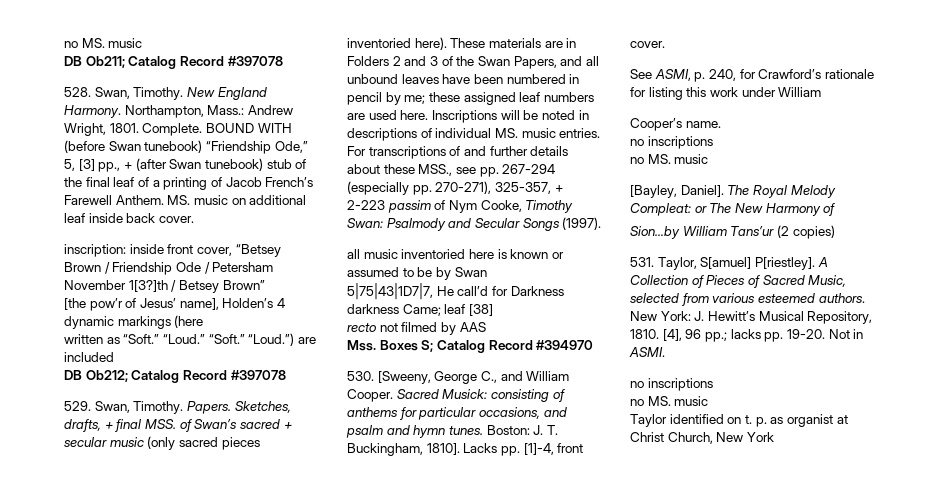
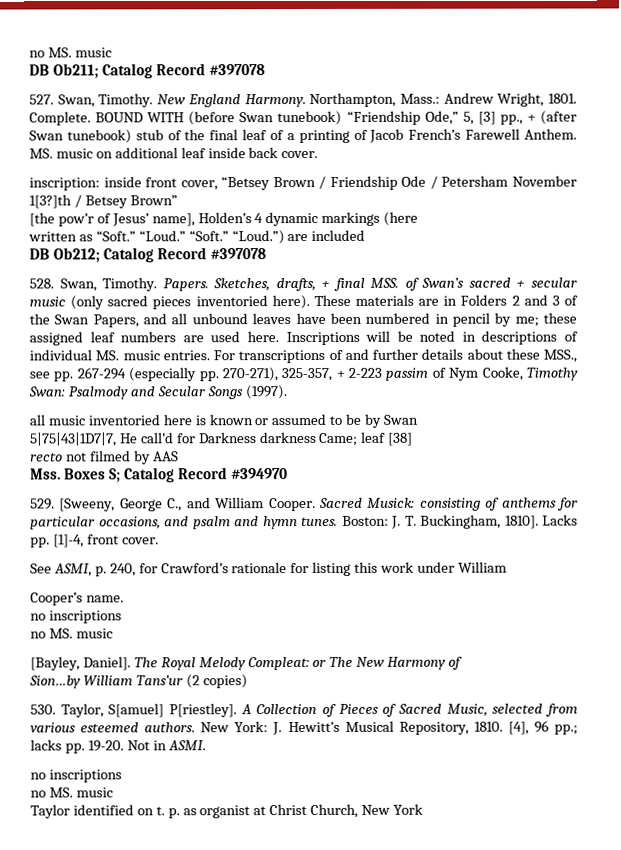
[64,87,91,97] 528. -> [29,94,54,105] 527.
[64,401,91,411] 529. -> [29,278,54,289] 528.
[347,371,374,381] 530. -> [30,498,55,510] 529.
[630,257,654,267] 531. -> [30,704,56,715] 530.

